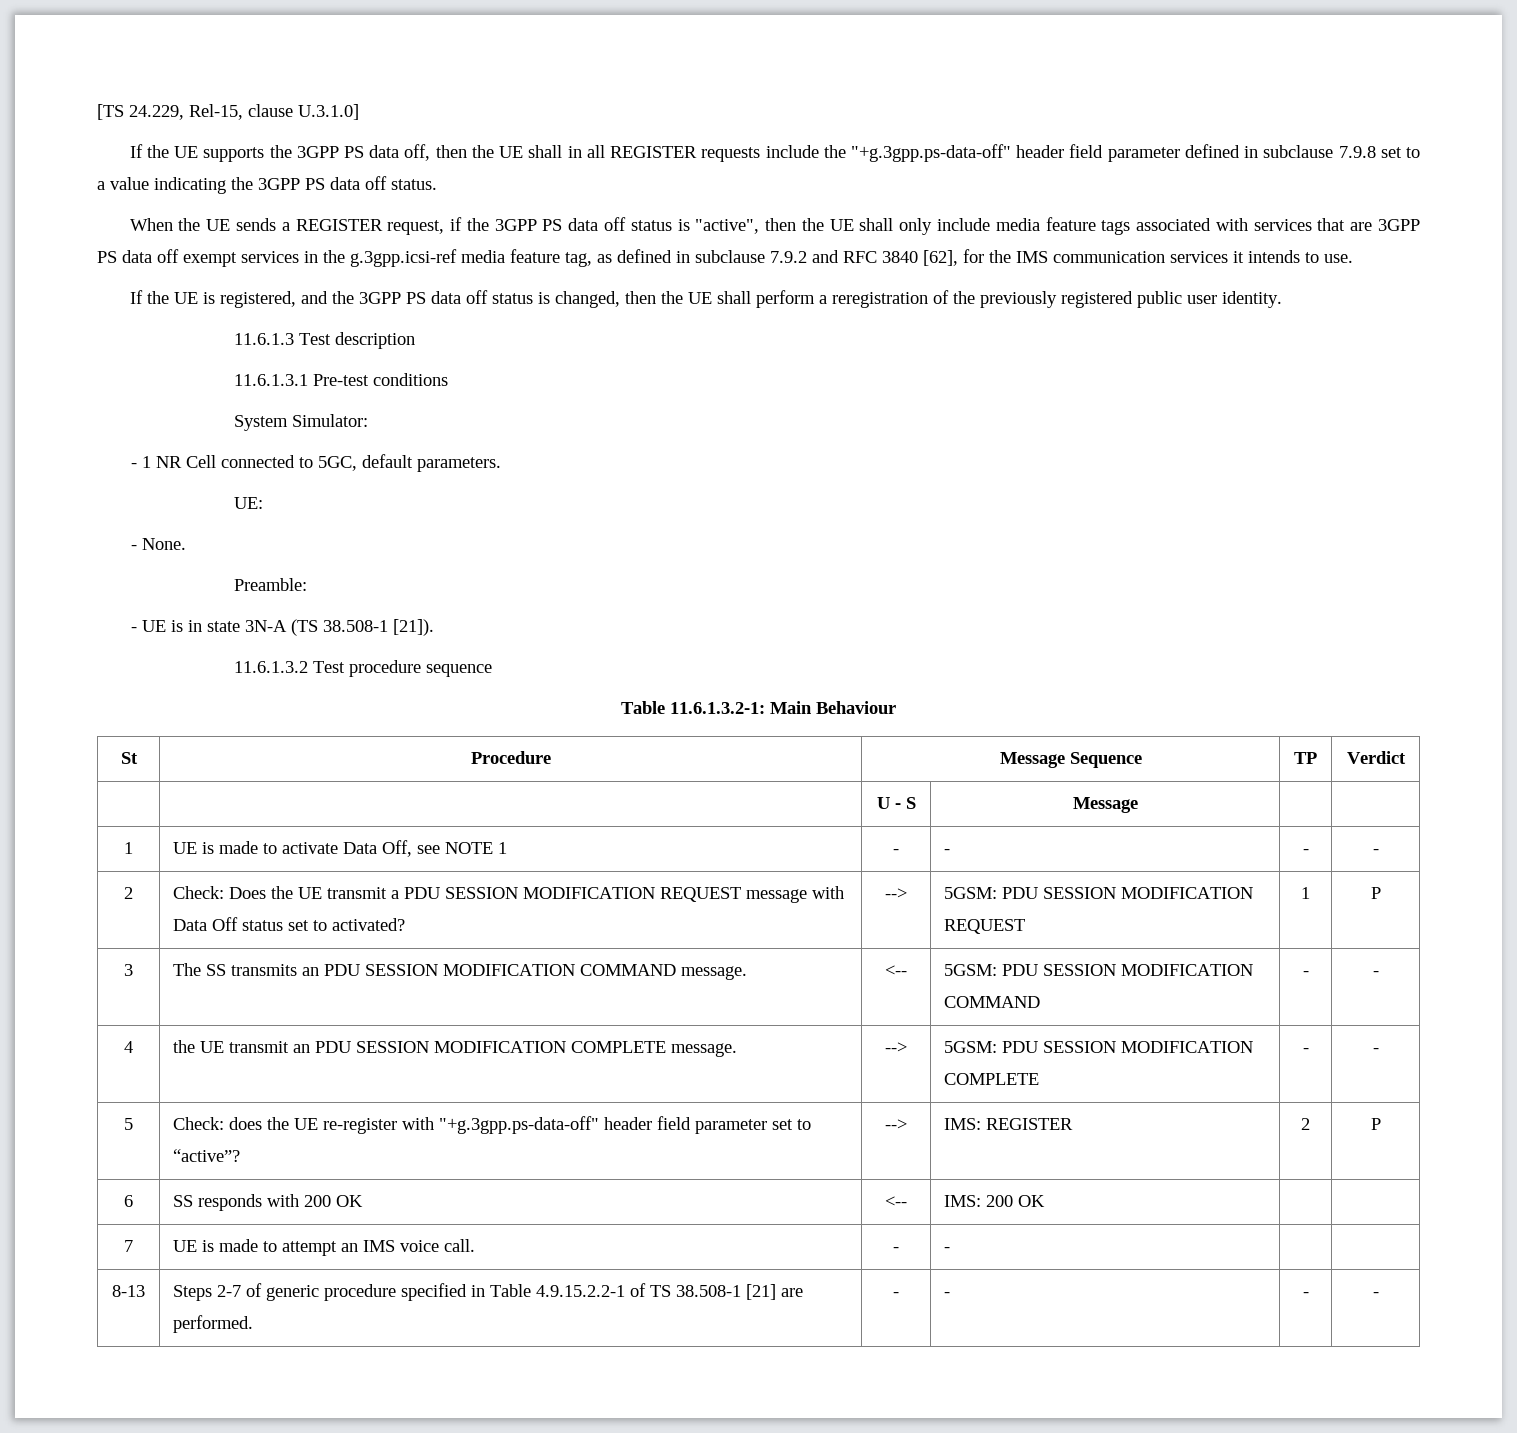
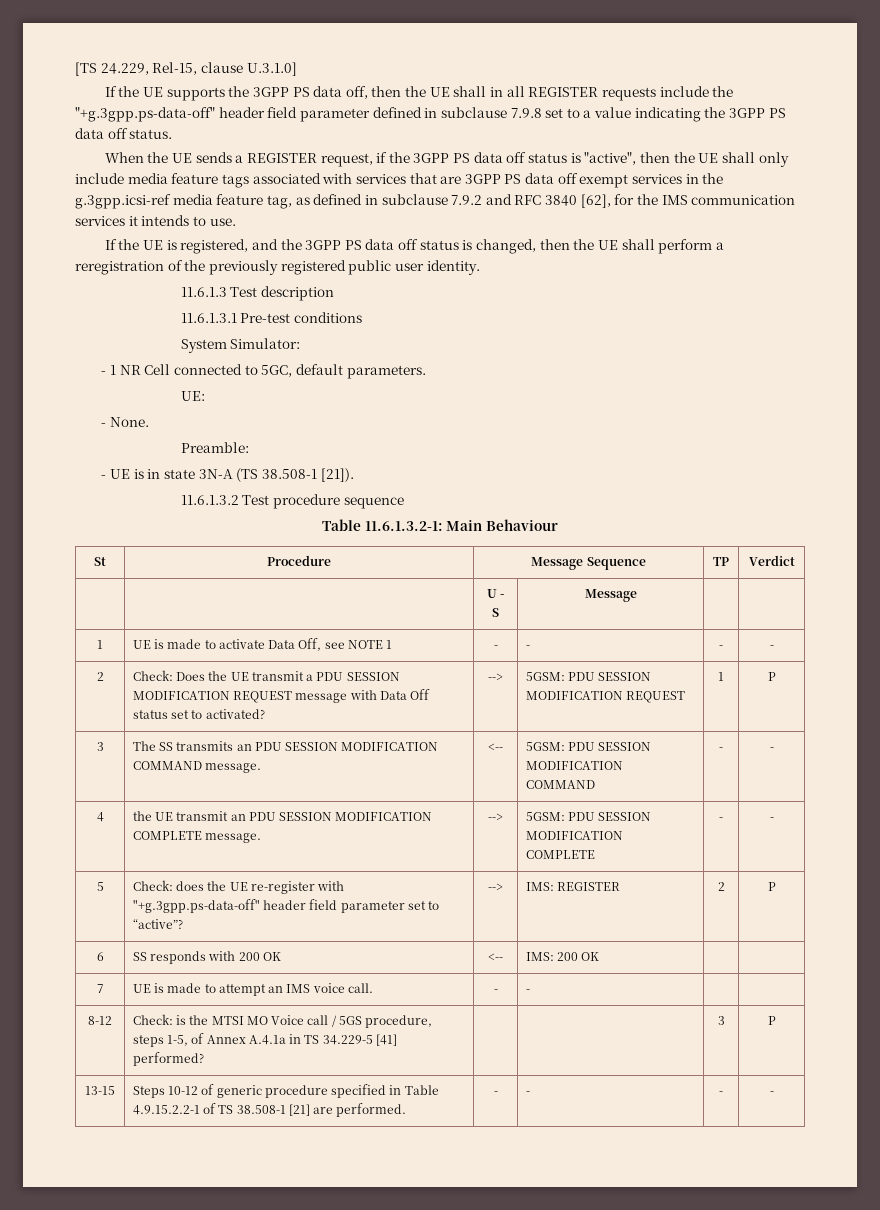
[112,1285,145,1297] 8-13 -> [88,1016,112,1025] [133,1014,433,1028] [133,1033,397,1047] [133,1052,205,1066] [717,1016,725,1025] [767,1016,776,1025] [85,1086,115,1095] 8-12 | Check: is the MTSI MO Voice call / 5GS procedure, steps 1-5, of Annex A.4.1a in TS 34.229-5 [41] performed? | | | 3 | P // 13-15
[217,1285,242,1297] 2-7 -> [168,1086,199,1095] 10-12

